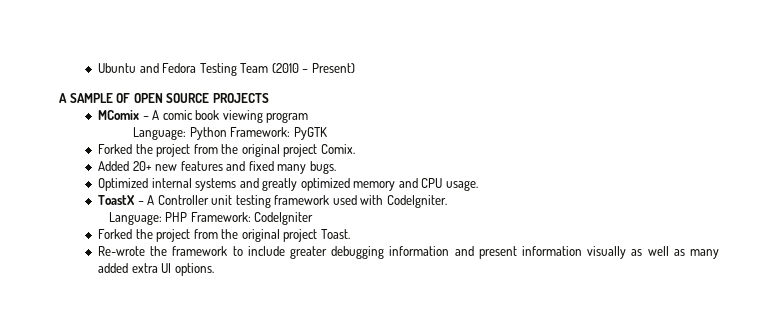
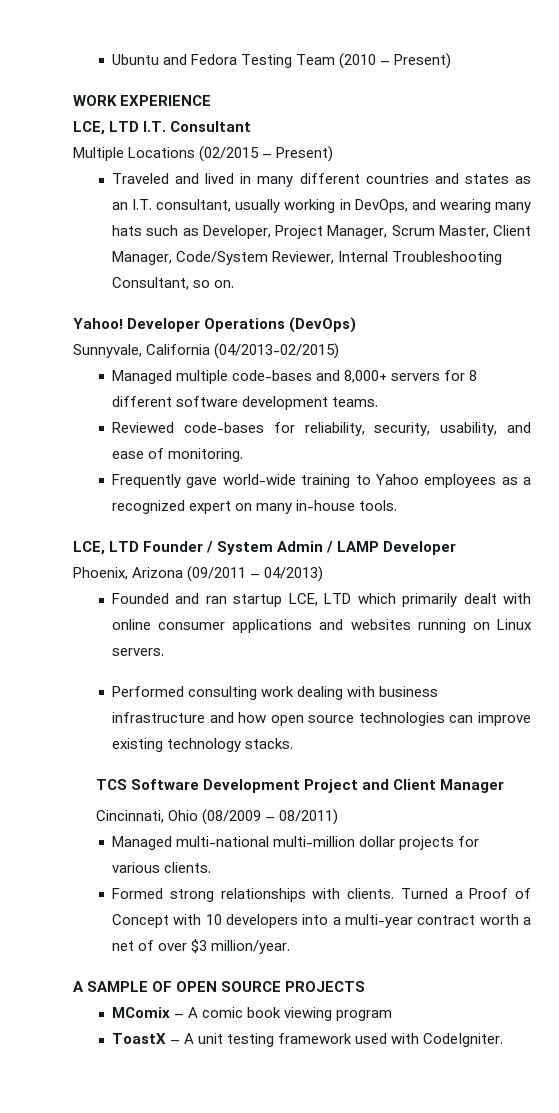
(355, 68) none -> [73,95,212,106] [73,121,252,135] [73,146,334,162] [112,173,531,187] [112,199,531,213] [112,225,531,239] [112,251,503,265] [112,277,235,290] [73,317,357,333] [73,343,340,359] [112,370,478,384] [112,396,379,410] [112,422,531,436] [112,448,244,462] [112,474,531,488] [112,500,398,514] [73,541,457,555] [73,566,324,582] [112,593,531,607] [112,619,532,633] [112,648,165,656] [112,686,439,700] [112,712,532,726] [112,738,294,752] [95,779,504,793] [95,809,338,825] [112,836,480,850] [112,862,212,873] [112,888,531,902] [112,914,531,928] [112,939,291,954] // WORK EXPERIENCE // LCE, LTD I.T. Consultant // Multiple Locations (02/2015 – Present) // Traveled and lived in many different countries and states as an I.T. consultant, usually working in DevOps, and wearing many hats such as Developer, Project Manager, Scrum Master, Client Manager, Code/System Reviewer, Internal Troubleshooting Consultant, so on. // Yahoo! Developer Operations (DevOps) // Sunnyvale, California (04/2013-02/2015) // Managed multiple code-bases and 8,000+ servers for 8 different software development teams. // Reviewed code-bases for reliability, security, usability, and ease of monitoring. // Frequently gave world-wide training to Yahoo employees as a recognized expert on many in-house tools. // LCE, LTD Founder / System Admin / LAMP Developer // Phoenix, Arizona (09/2011 – 04/2013) // Founded and ran startup LCE, LTD which primarily dealt with online consumer applications and websites running on Linux servers. // Performed consulting work dealing with business infrastructure and how open source technologies can improve existing technology stacks. // TCS Software Development Project and Client Manager // Cincinnati, Ohio (08/2009 – 08/2011) // Managed multi-national multi-million dollar projects for various clients. // Formed strong relationships with clients. Turned a Proof of Concept with 10 developers into a multi-year contract worth a net of over $3 million/year.
[133,127,327,140] [98,144,355,157] [98,161,336,174] [98,178,478,191] // Language: Python Framework: PyGTK // Forked the project from the original project Comix. // Added 20+ new features and fixed many bugs. // Optimized internal systems and greatly optimized memory and CPU usage. -> (393, 1015) none
[157,195,209,205] Controller -> (195, 1038) none
[108,212,314,225] [98,229,350,242] [98,246,720,259] [98,263,214,276] // Language: PHP Framework: CodeIgniter // Forked the project from the original project Toast. // Re-wrote the framework to include greater debugging information and present information visually as well as many added extra UI options. -> (504, 1040) none

